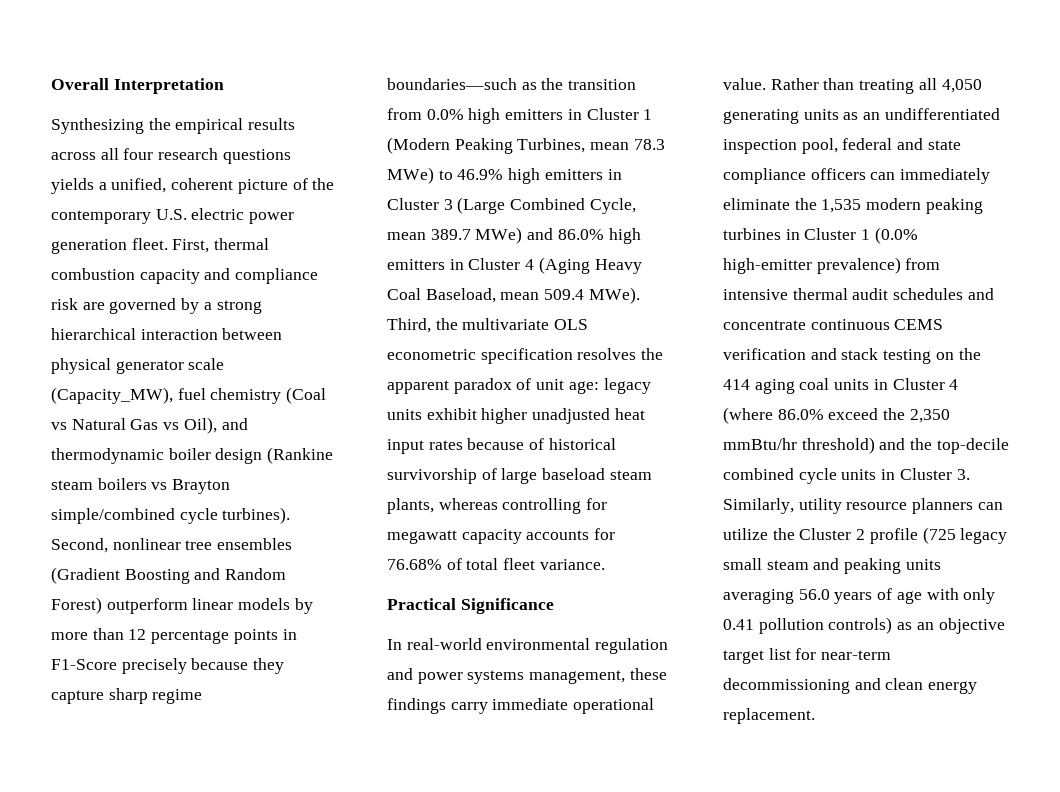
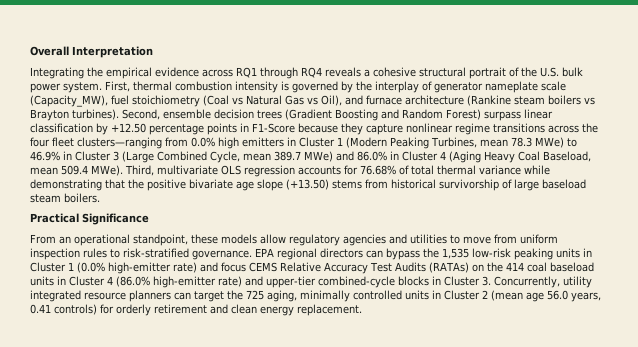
[51,118,144,134] Synthesizing -> [30,67,84,79] Integrating
[248,118,296,130] [51,148,291,164] [51,178,335,194] [51,208,295,224] [51,238,270,254] [51,268,319,284] [51,298,262,314] [51,328,283,340] [51,358,184,374] results across all four research questions yields a unified, coherent picture of the contemporary U.S. electric power generation fleet. First, thermal combustion capacity and compliance risk are governed by a strong hierarchical interaction between physical generator -> [155,67,583,79] [30,81,538,93] evidence across RQ1 through RQ4 reveals a cohesive structural portrait of the U.S. bulk power system. First, thermal combustion intensity is governed by the interplay of generator nameplate
[210,388,282,404] chemistry -> [132,95,200,107] stoichiometry
[51,448,263,464] thermodynamic boiler design -> [366,95,464,105] furnace architecture
[51,507,291,524] [51,538,293,553] simple/combined cycle turbines). Second, nonlinear tree ensembles -> [72,109,282,120] turbines). Second, ensemble decision trees
[106,598,313,614] [51,628,147,640] outperform linear models by more than 12 -> [484,109,553,121] [30,123,146,135] surpass linear classification by +12.50
[121,658,187,674] precisely -> (295, 128) none
[108,688,203,704] [387,78,637,90] sharp regime boundaries—such as the transition -> [406,123,598,135] [30,137,162,149] nonlinear regime transitions across the four fleet clusters—ranging
[508,168,603,184] high emitters -> (60, 156) none
[608,228,641,244] [387,259,445,270] high emitters -> (387, 156) none
[435,318,458,330] the -> (154, 170) none
[387,348,664,364] [387,378,651,394] [387,408,645,424] [387,438,545,454] econometric specification resolves the apparent paradox of unit age: legacy units exhibit higher unadjusted heat input rates because of -> [244,165,550,177] [30,179,388,191] regression accounts for 76.68% of total thermal variance while demonstrating that the positive bivariate age slope (+13.50) stems from
[387,498,608,514] [387,528,616,544] [387,558,605,570] [387,598,554,614] [387,638,669,654] [387,668,667,684] [387,698,655,714] [723,78,982,94] [723,108,1000,124] [723,138,961,154] [723,168,991,184] [723,198,983,214] [723,228,781,240] plants, whereas controlling for megawatt capacity accounts for 76.68% of total fleet variance. // Practical Significance // In real-world environmental regulation and power systems management, these findings carry immediate operational value. Rather than treating all 4,050 generating units as an undifferentiated inspection pool, federal and state compliance officers can immediately eliminate the 1,535 modern peaking turbines -> [64,193,100,203] [30,213,149,225] [30,234,558,246] [30,248,580,260] boilers. // Practical Significance // From an operational standpoint, these models allow regulatory agencies and utilities to move from uniform inspection rules to risk-stratified governance. EPA regional directors can bypass the 1,535 low-risk peaking units
[816,257,941,274] [723,288,994,300] [723,319,944,330] [723,348,932,364] prevalence) from intensive thermal audit schedules and concentrate continuous CEMS verification and stack testing -> [173,262,469,274] rate) and focus CEMS Relative Accuracy Test Audits (RATAs)
[754,378,830,394] aging coal -> [526,262,594,272] coal baseload
[723,407,950,424] [723,437,1009,454] [723,468,970,484] [723,498,1003,514] [723,527,1008,544] [723,558,941,574] [723,588,996,604] [723,617,1005,634] [723,648,892,664] [723,678,850,694] (where 86.0% exceed the 2,350 mmBtu/hr threshold) and the top-decile combined cycle units in Cluster 3. Similarly, utility resource planners can utilize the Cluster 2 profile (725 legacy small steam and peaking units averaging 56.0 years of age with only 0.41 pollution controls) as an objective target list for near-term decommissioning -> [116,276,592,288] [30,290,601,302] [30,304,207,316] (86.0% high-emitter rate) and upper-tier combined-cycle blocks in Cluster 3. Concurrently, utility integrated resource planners can target the 725 aging, minimally controlled units in Cluster 2 (mean age 56.0 years, 0.41 controls) for orderly retirement

